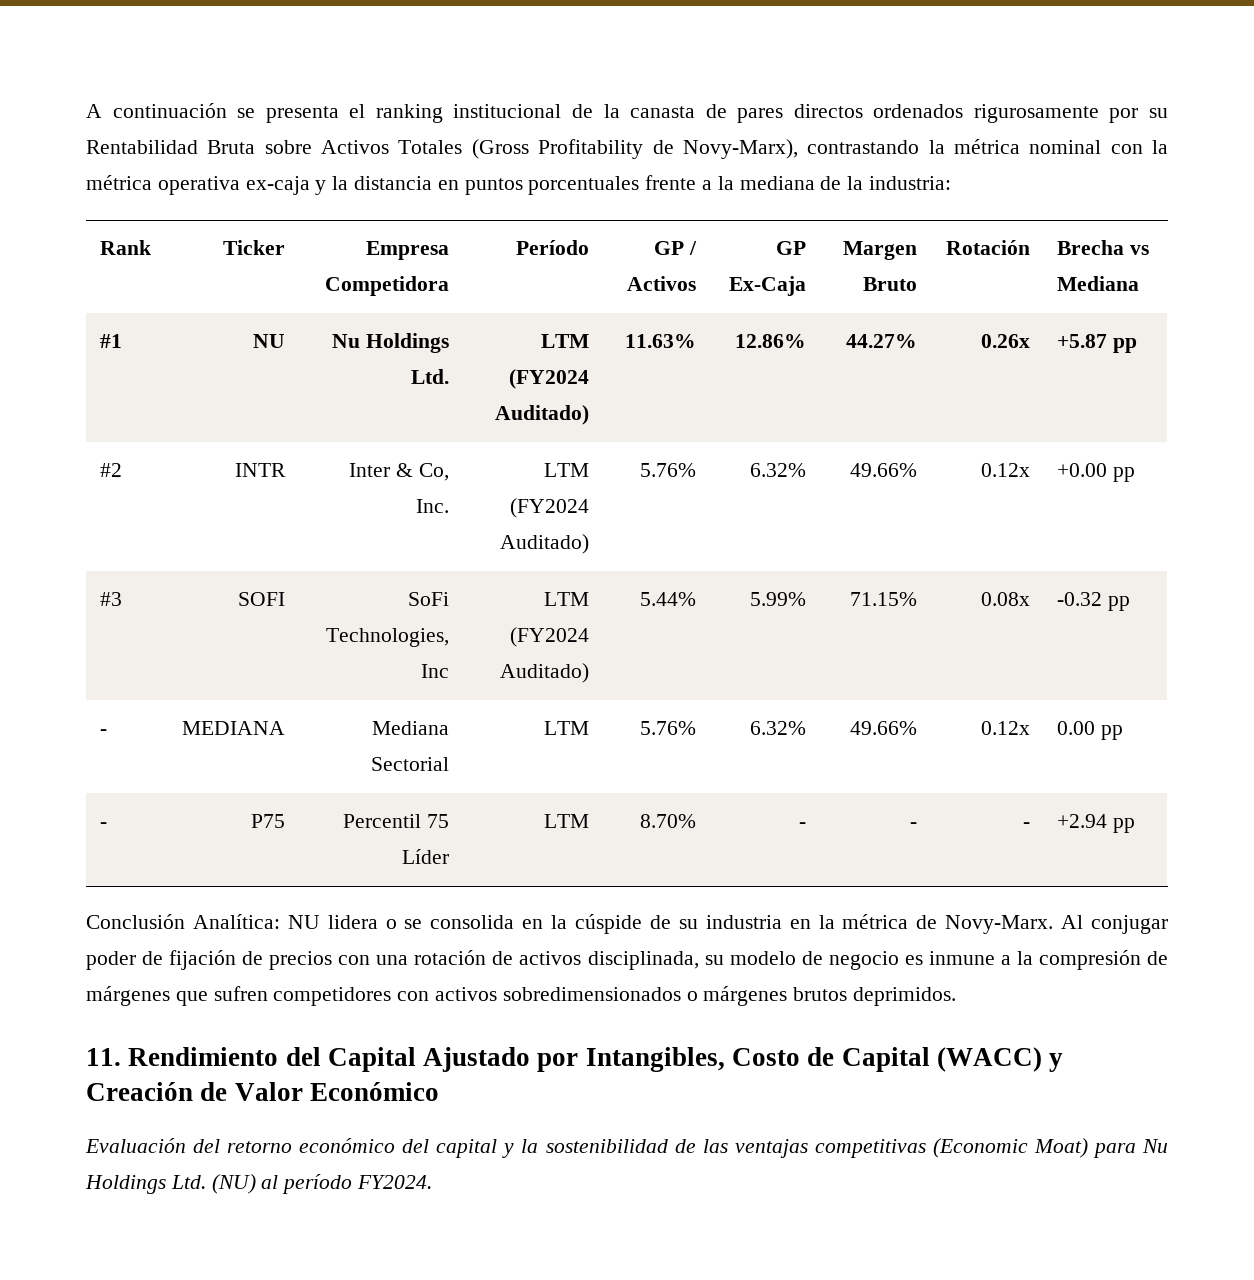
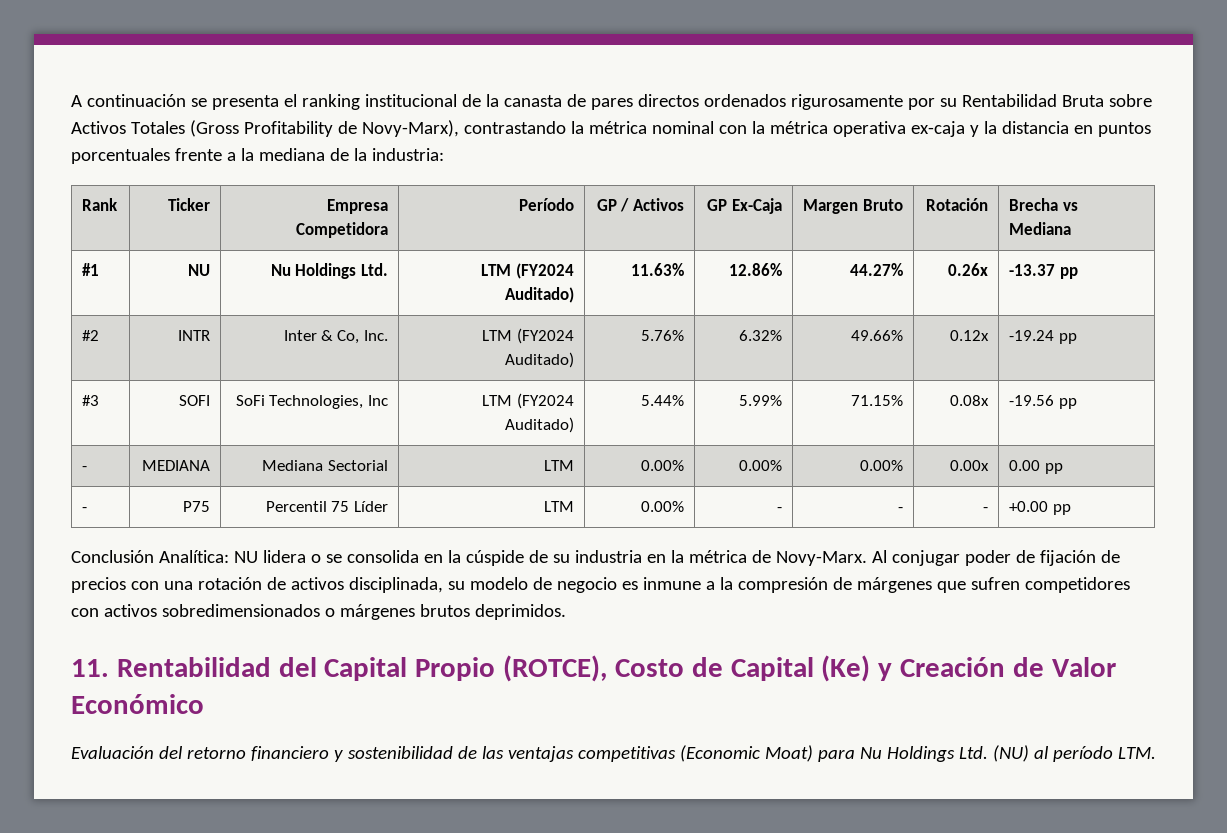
[1057,334,1108,348] +5.87 -> [1009,264,1056,276] -13.37
[1057,463,1108,477] +0.00 -> [1009,330,1055,341] -19.24
[1057,592,1103,606] -0.32 -> [1009,395,1055,406] -19.56
[639,721,696,735] [749,721,806,735] [849,721,917,735] [980,721,1030,735] 5.76% | 6.32% | 49.66% | 0.12x -> [640,460,684,471] [738,460,782,471] [859,460,903,471] [949,460,989,471] 0.00% | 0.00% | 0.00% | 0.00x
[639,814,696,828] 8.70% -> [640,501,684,512] 0.00%
[1057,814,1108,828] +2.94 -> [1009,501,1049,512] +0.00
[128,1047,279,1066] Rendimiento -> [116,657,271,677] Rentabilidad
[423,1047,725,1072] Ajustado por Intangibles, -> [415,655,608,682] Propio (ROTCE),
[936,1047,1042,1072] (WACC) -> [821,655,871,682] (Ke)
[299,1138,539,1158] económico del capital y la -> [250,746,343,762] financiero y
[357,1175,433,1189] FY2024. -> [1117,747,1156,759] LTM.

